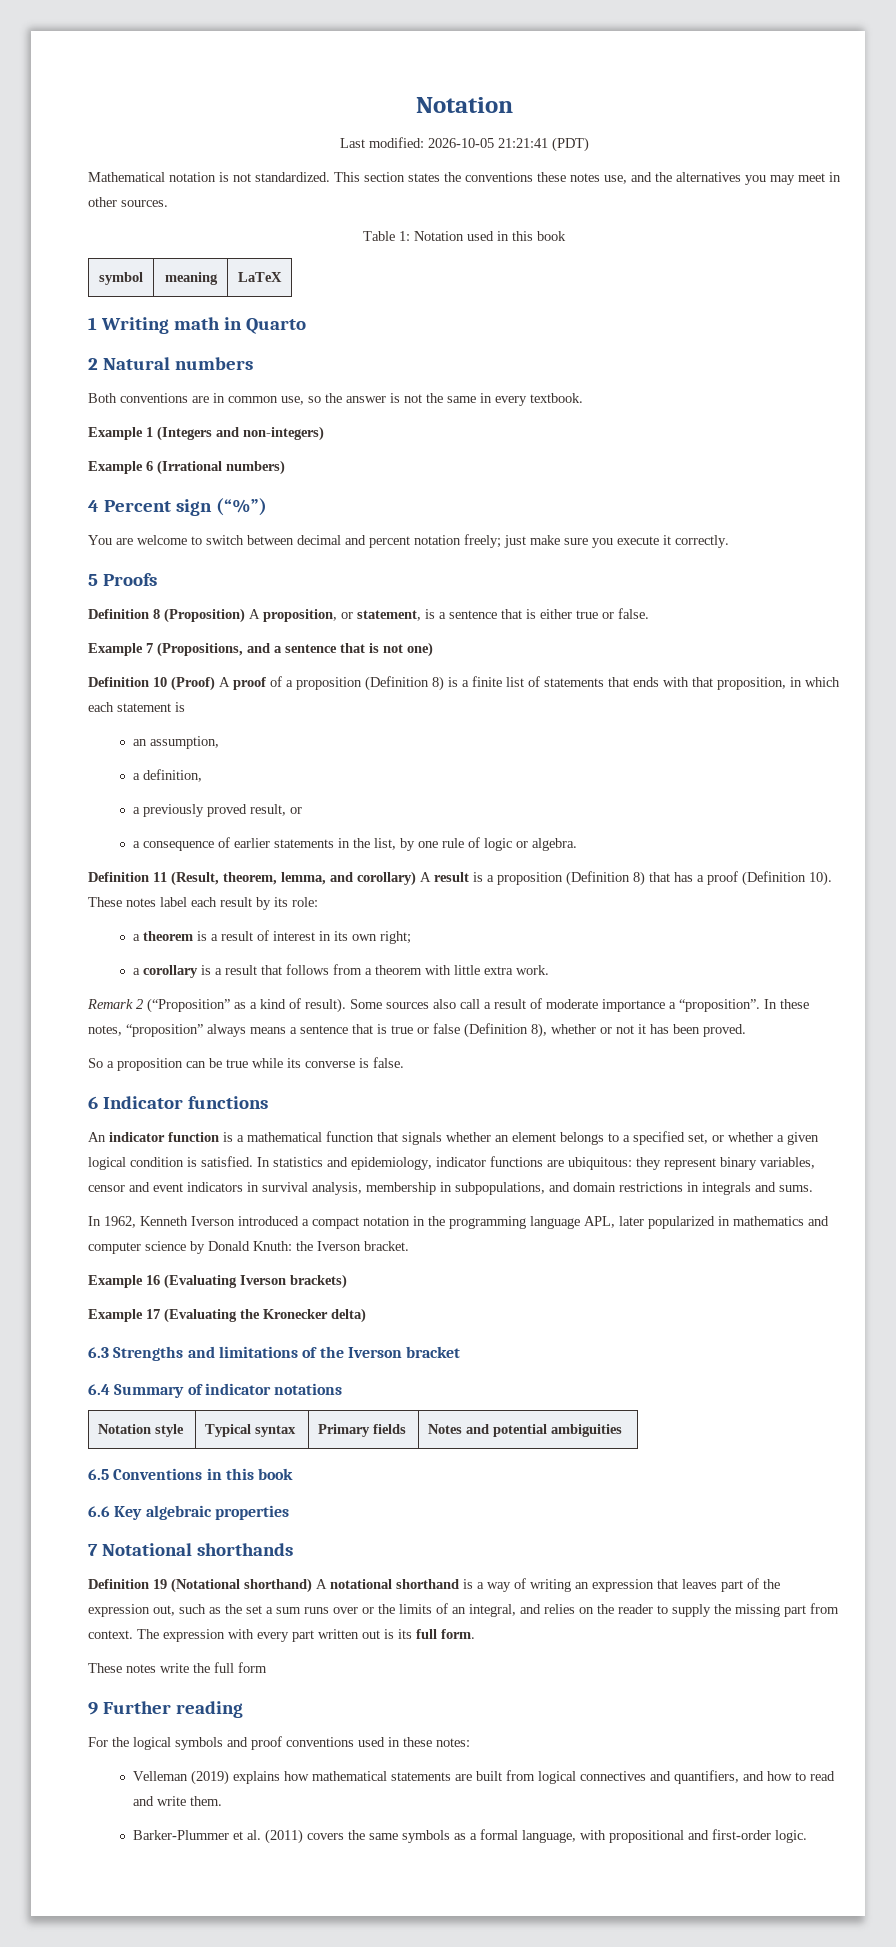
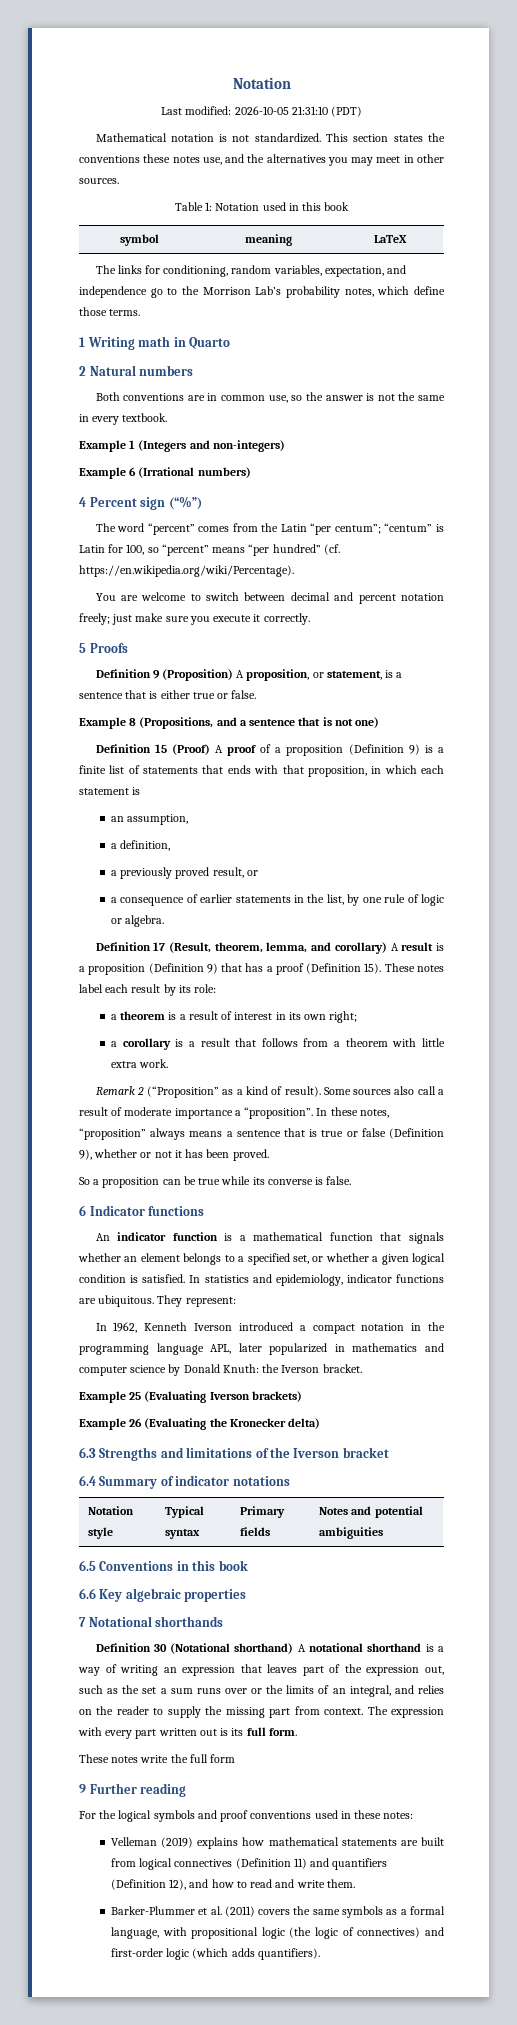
[497,138,548,148] 21:21:41 -> [291,106,328,115] 21:31:10
(282, 277) none -> [95,265,407,277] [79,286,445,298] [79,307,141,316] // The links for conditioning, random variables, expectation, and independence go to the Morrison Lab’s probability notes, which define those terms.
(267, 507) none -> [95,523,444,535] [79,544,340,556] [79,565,294,577] // The word “percent” comes from the Latin “per centum”; “centum” is Latin for 100, so “percent” means “per hundred” (cf. https://en.wikipedia.org/wiki/Percentage).
[153,609,160,619] 8 -> [152,670,160,679] 9
[146,643,153,653] 7 -> [129,718,137,726] 8
[153,677,167,687] 10 -> [154,744,167,753] 15
[432,676,444,691] 8) -> [408,744,420,755] 9)
[153,872,167,882] 11 -> [153,942,166,951] 17
[633,871,645,886] 8) -> [206,963,218,974] 9)
[809,871,832,886] 10). -> [364,963,382,974] 15).
[531,1023,547,1038] 8), -> [79,1149,92,1160] 9),
[568,1157,815,1170] [88,1182,813,1195] ubiquitous: they represent binary variables, censor and event indicators in survival analysis, membership in subpopulations, and domain restrictions in integrals and sums. -> [98,1295,236,1307] ubiquitous. They represent:
[146,1275,160,1285] 16 -> [129,1392,142,1400] 25
[146,1309,160,1319] 17 -> [129,1418,143,1427] 26
[153,1579,167,1589] 19 -> [153,1644,167,1652] 30
[649,1770,739,1784] and quantifiers, -> [235,1858,388,1870] [110,1879,187,1890] (Definition 11) and quantifiers (Definition 12),
[687,1829,807,1843] and first-order logic. -> [261,1927,444,1939] [110,1948,320,1960] logic (the logic of connectives) and first-order logic (which adds quantifiers).

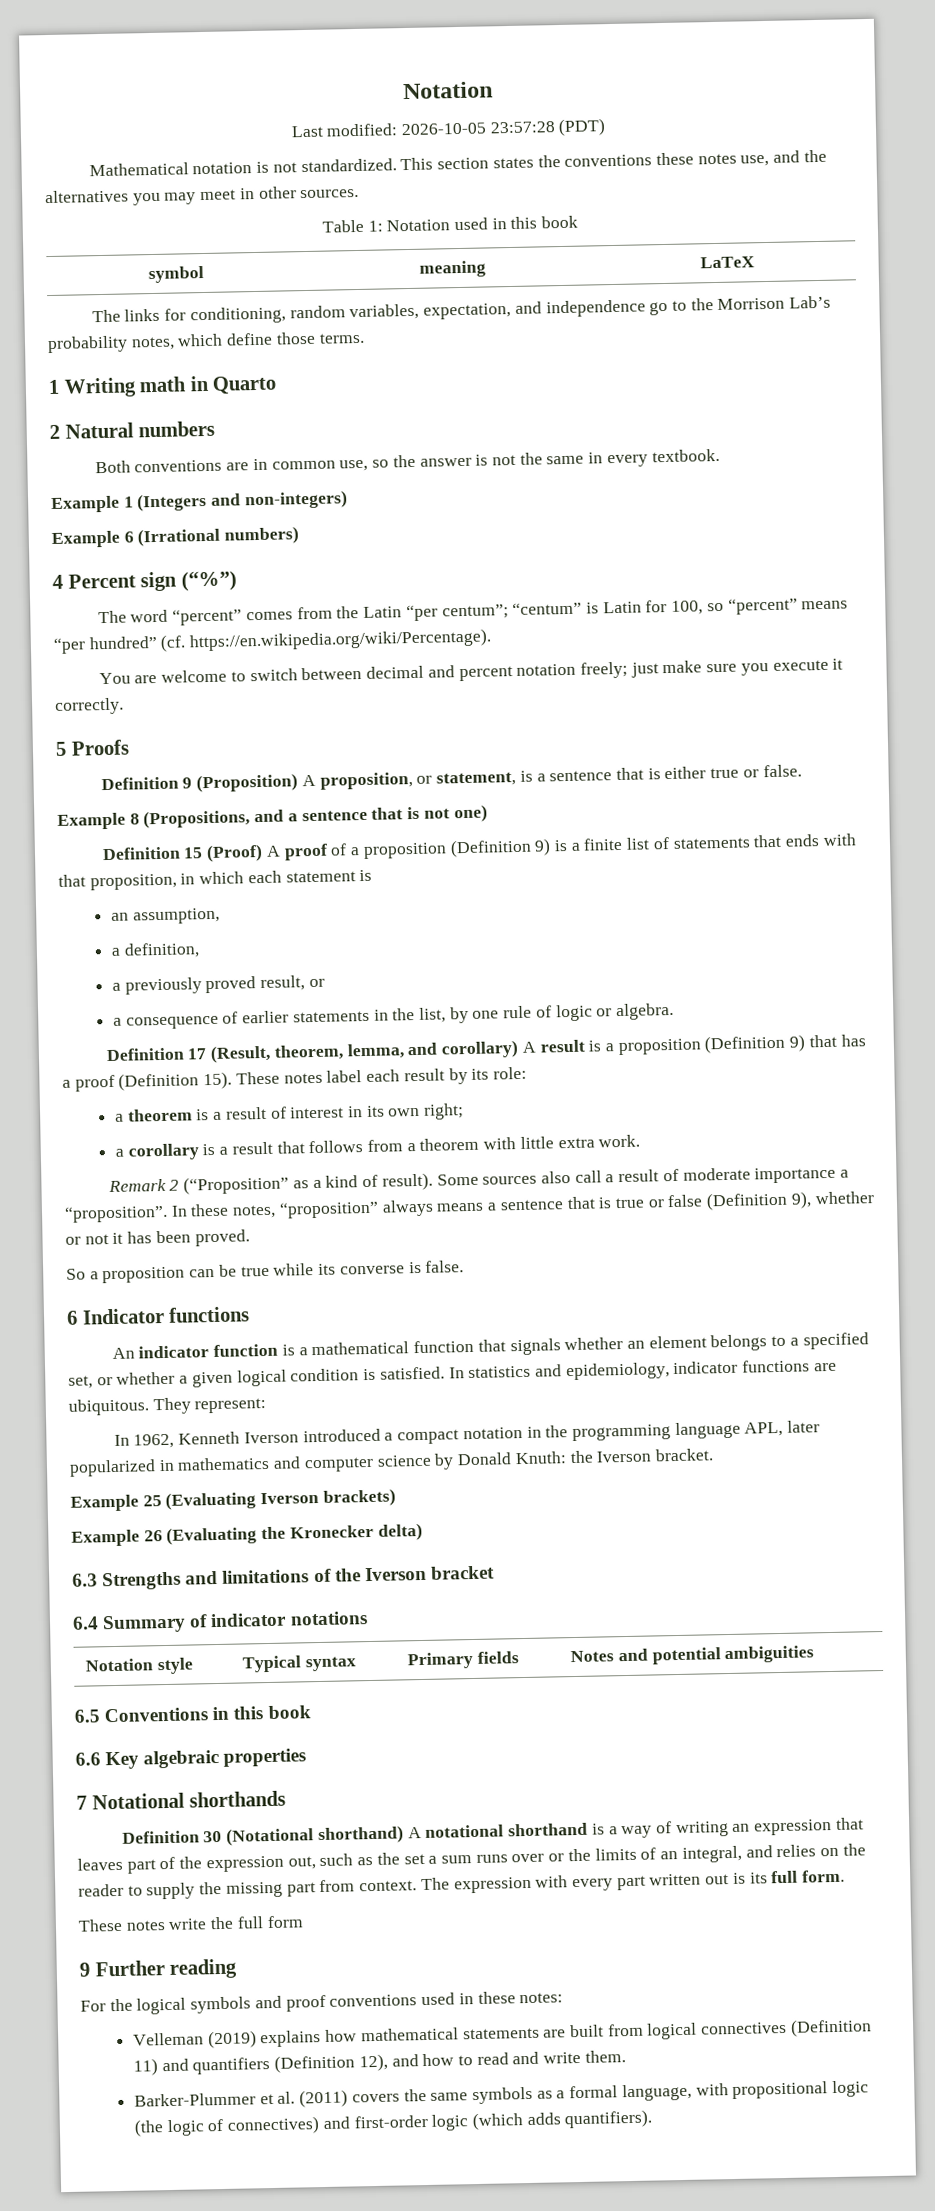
[291,106,328,115] 21:31:10 -> [489,121,555,134] 23:57:28

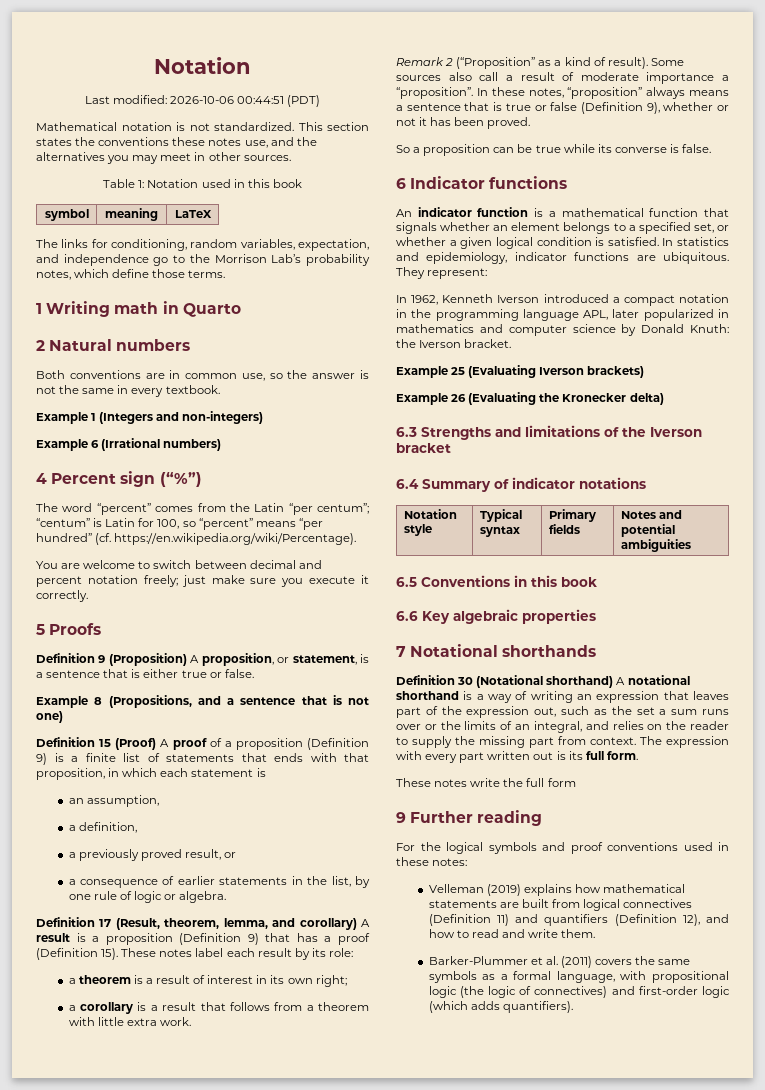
[401,121,555,136] 2026-10-05 23:57:28 -> [169,96,285,104] 2026-10-06 00:44:51

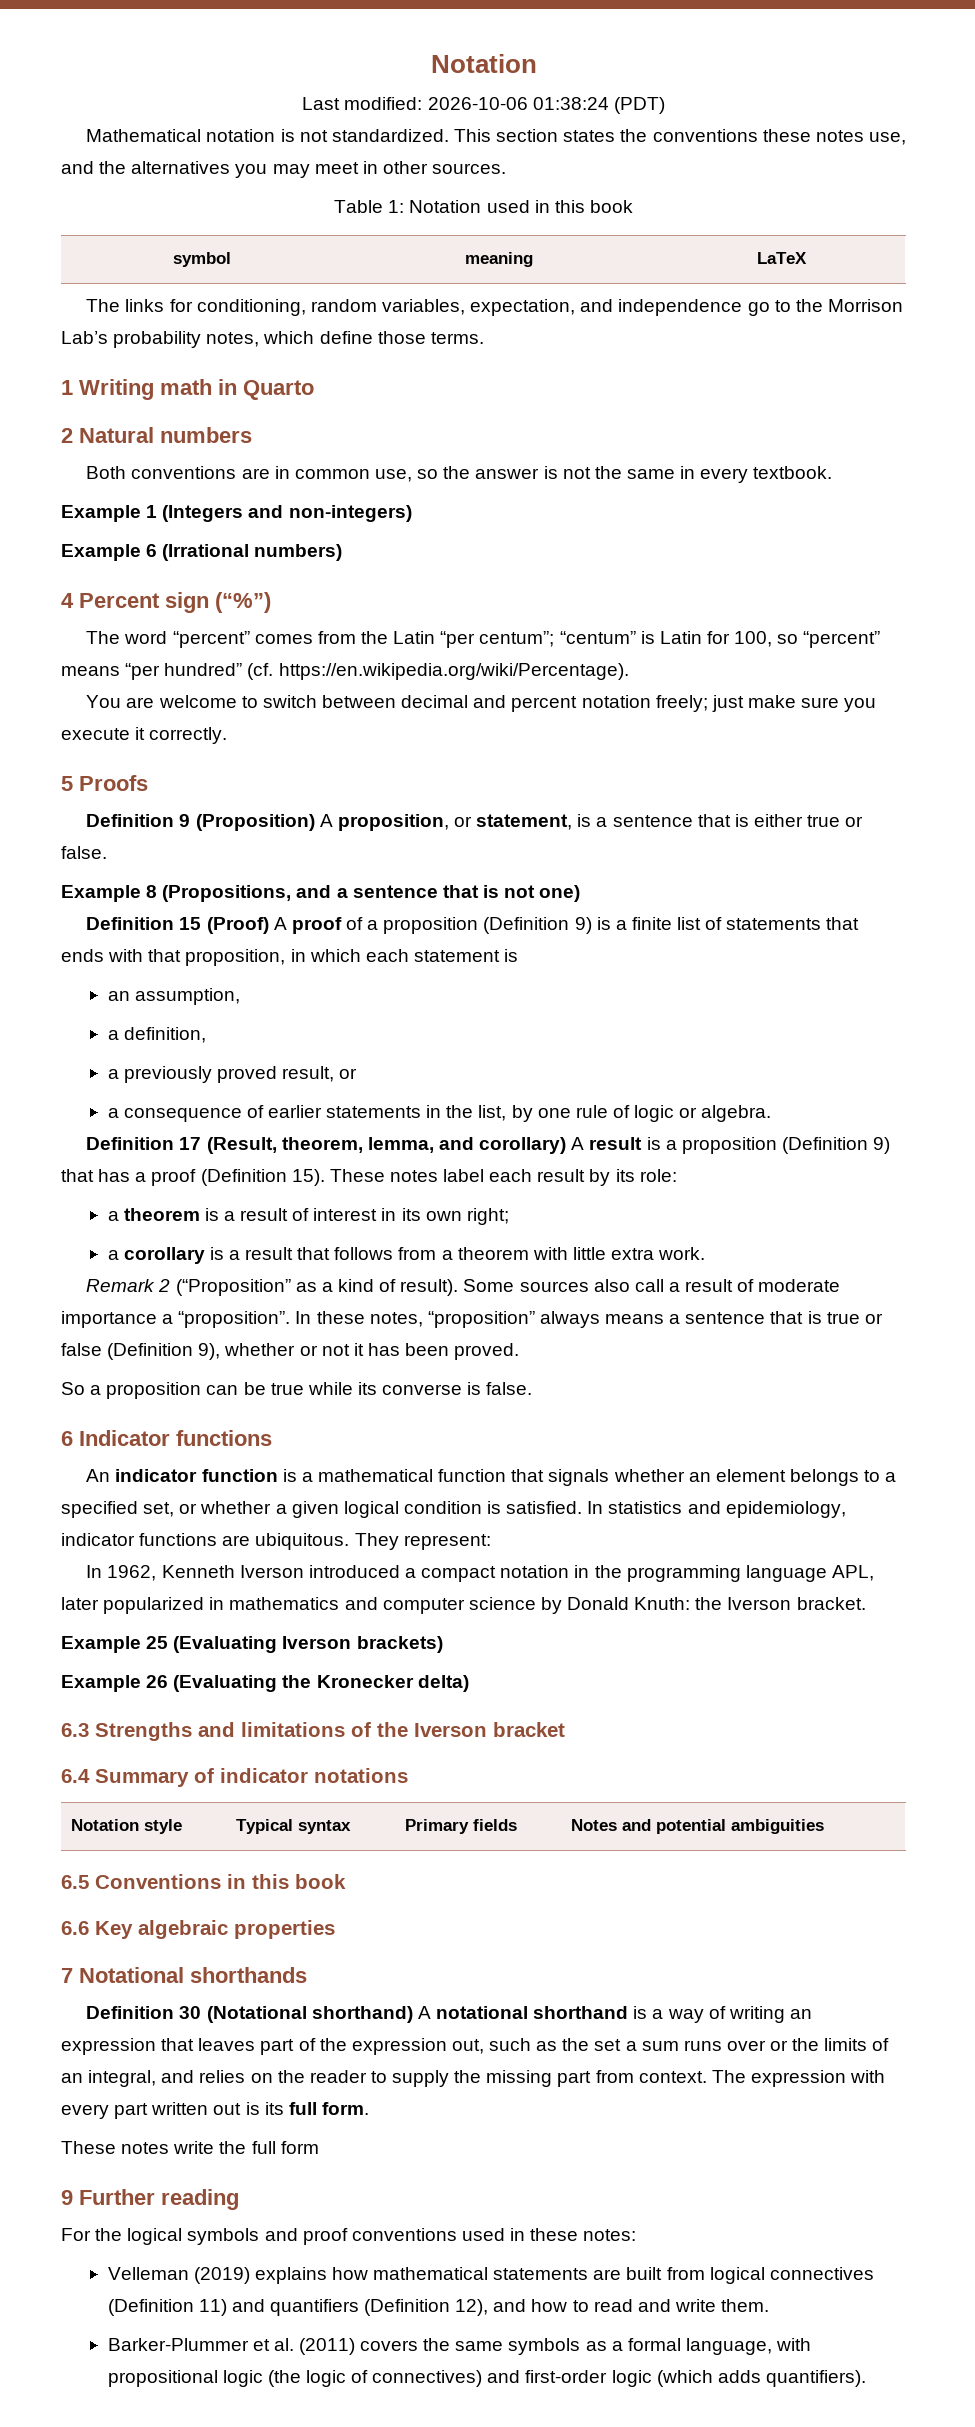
[237,96,285,104] 00:44:51 -> [532,97,609,110] 01:38:24

